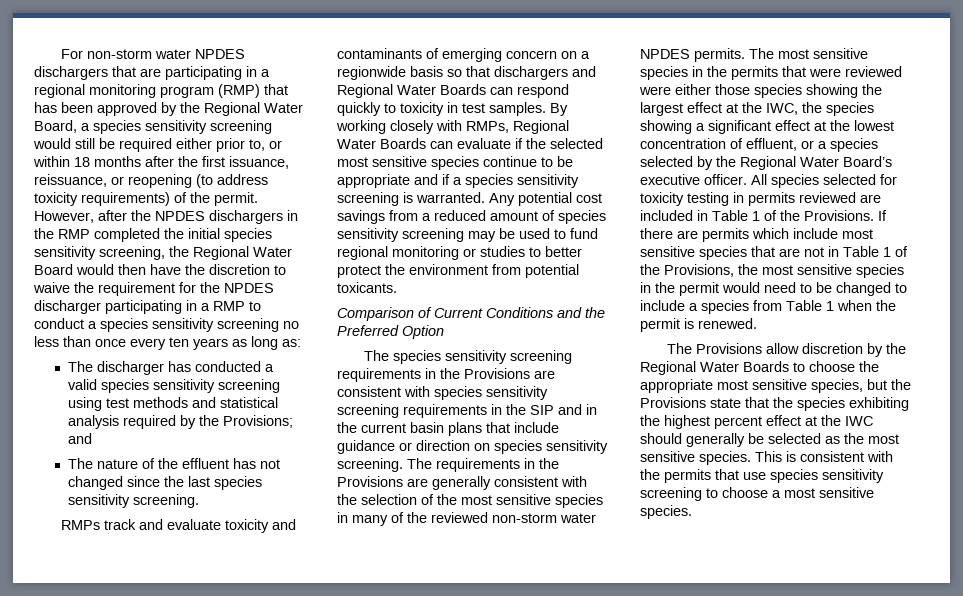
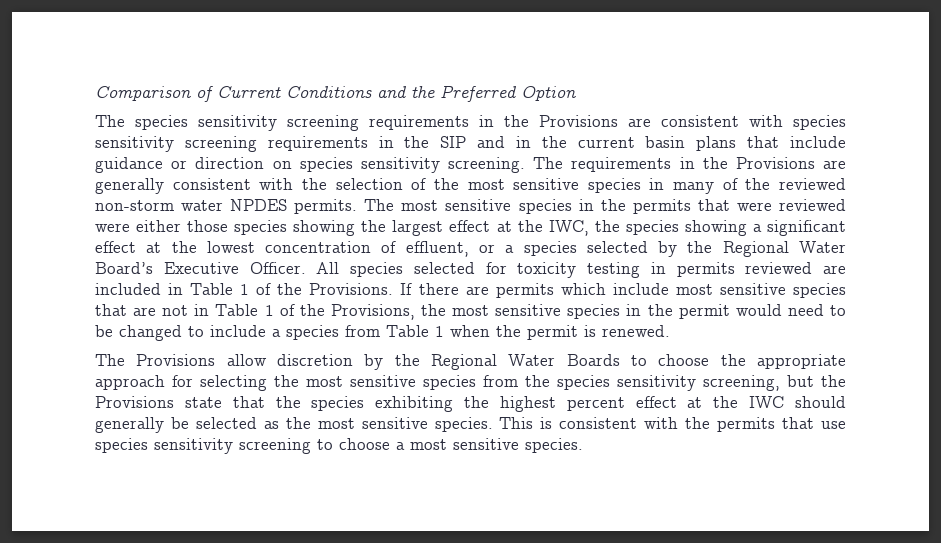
[61,49,246,59] [34,66,270,80] [34,84,288,98] [34,102,303,116] [34,120,272,134] [33,138,282,152] [33,156,289,169] [34,174,268,188] [34,192,258,206] [34,210,298,224] [34,228,272,242] [34,246,292,260] [34,264,286,275] [33,282,274,296] [34,300,261,314] [34,318,299,332] [34,336,301,350] [68,361,275,375] [68,379,281,393] [68,397,279,411] [68,415,294,429] [68,433,93,444] [68,458,281,469] [68,476,263,490] [68,494,200,508] [61,519,297,533] [337,48,590,62] [337,66,596,80] [337,84,569,98] [337,102,568,116] [336,120,569,134] [337,138,603,149] [337,156,573,170] [337,174,579,188] [337,192,602,206] [337,210,606,224] [337,228,598,242] [337,246,582,260] [337,264,579,278] [337,282,397,293] For non-storm water NPDES dischargers that are participating in a regional monitoring program (RMP) that has been approved by the Regional Water Board, a species sensitivity screening would still be required either prior to, or within 18 months after the first issuance, reissuance, or reopening (to address toxicity requirements) of the permit. However, after the NPDES dischargers in the RMP completed the initial species sensitivity screening, the Regional Water Board would then have the discretion to waive the requirement for the NPDES discharger participating in a RMP to conduct a species sensitivity screening no less than once every ten years as long as: // The discharger has conducted a valid species sensitivity screening using test methods and statistical analysis required by the Provisions; and // The nature of the effluent has not changed since the last species sensitivity screening. // RMPs track and evaluate toxicity and contaminants of emerging concern on a regionwide basis so that dischargers and Regional Water Boards can respond quickly to toxicity in test samples. By working closely with RMPs, Regional Water Boards can evaluate if the selected most sensitive species continue to be appropriate and if a species sensitivity screening is warranted. Any potential cost savings from a reduced amount of species sensitivity screening may be used to fund regional monitoring or studies to better protect the environment from potential toxicants. // -> (95, 93) none
[640,174,747,185] executive officer. -> [163,262,306,274] Executive Officer.
[717,379,863,393] most sensitive species, -> [95,375,780,391] approach for selecting the most sensitive species from the species sensitivity screening,

